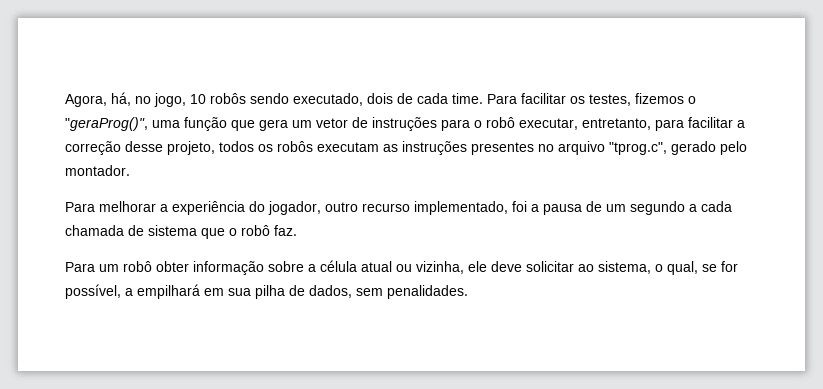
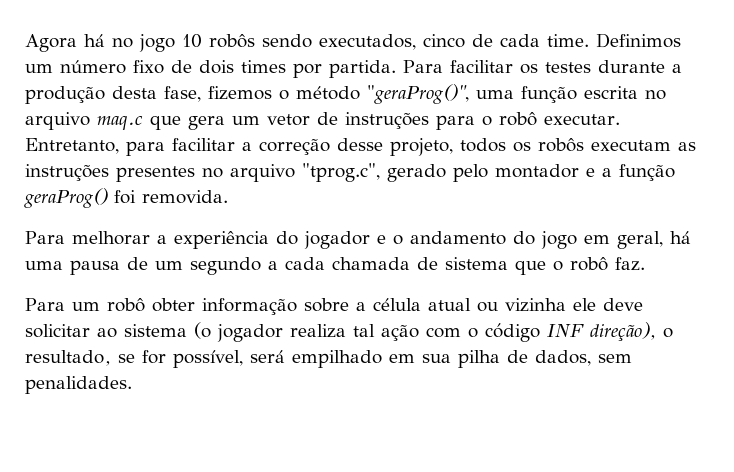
[65,92,186,107] Agora, há, no jogo, -> [25,34,175,52] Agora há no jogo
[293,93,393,106] executado, dois -> [319,34,465,50] executados, cinco
[487,93,631,106] Para facilitar os testes, -> [596,33,681,48] [25,60,682,78] [25,86,201,104] Definimos um número fixo de dois times por partida. Para facilitar os testes durante a produção desta fase,
(696, 100) none -> [296,86,360,100] método
(227, 124) none -> [584,86,666,100] [25,112,143,130] escrita no arquivo maq.c
[519,118,651,130] executar, entretanto, -> [544,114,620,125] [25,138,119,154] executar. Entretanto,
[65,165,130,176] montador. -> [495,164,675,181] [24,188,228,208] montador e a função geraProg() foi removida.
[268,201,539,215] jogador, outro recurso implementado, foi a -> [304,231,691,249] [25,261,63,270] jogador e o andamento do jogo em geral, há uma
[416,261,464,274] vizinha, -> [505,298,566,312] vizinha
[598,261,698,275] sistema, o qual, -> [124,322,673,342] [25,350,111,366] sistema (o jogador realiza tal ação com o código INF direção), o resultado,
[125,284,200,299] a empilhará -> [250,350,382,368] será empilhado

